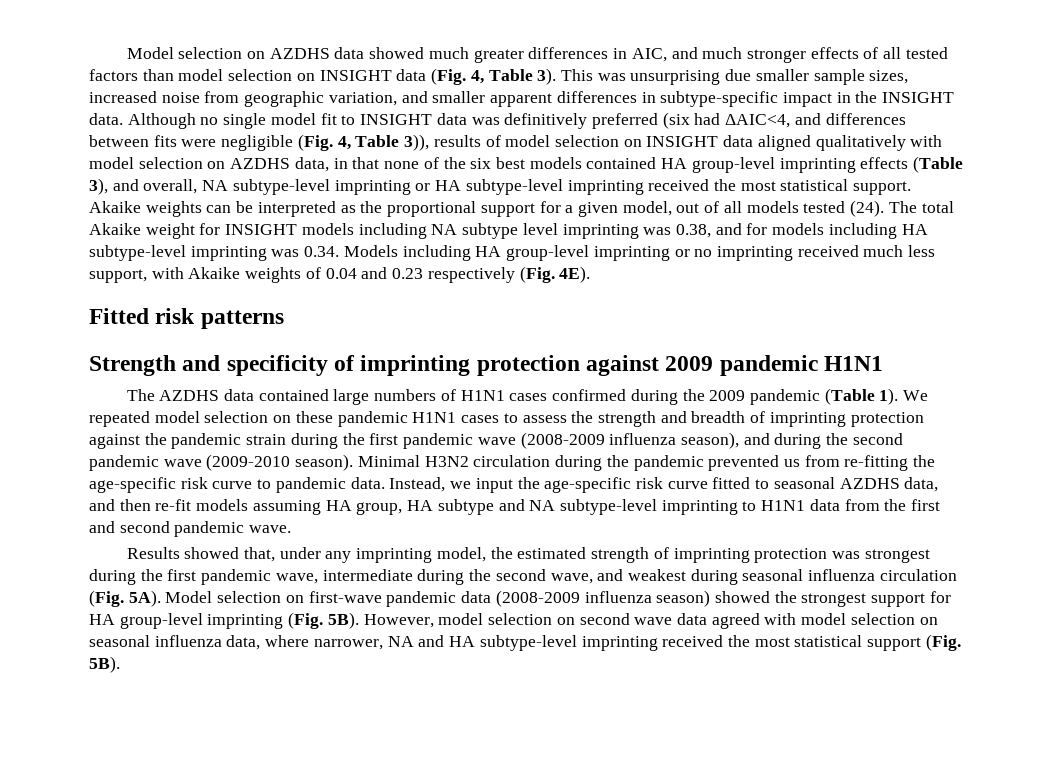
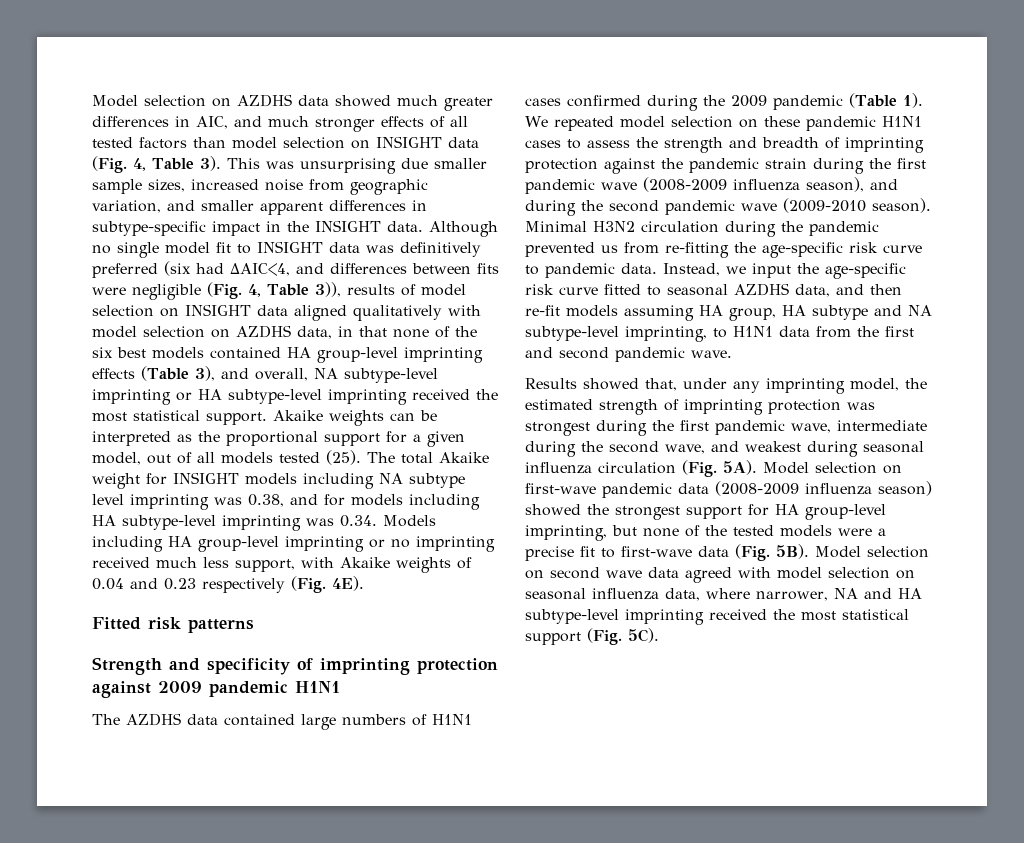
[850,200,885,217] (24). -> [326,450,361,465] (25).
[661,500,738,515] imprinting -> [625,326,707,342] imprinting,
[207,612,484,629] imprinting (Fig. 5B). However, model -> [525,525,886,541] [525,544,861,561] imprinting, but none of the tested models were a precise fit to first-wave data (Fig. 5B). Model
[89,656,120,673] 5B). -> [628,628,659,643] 5C).

